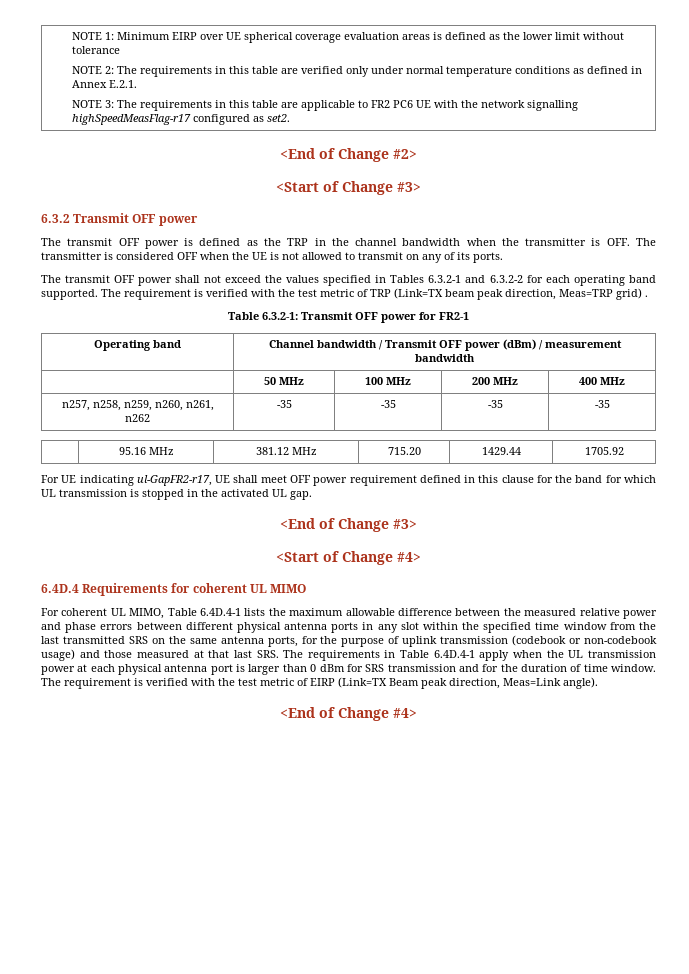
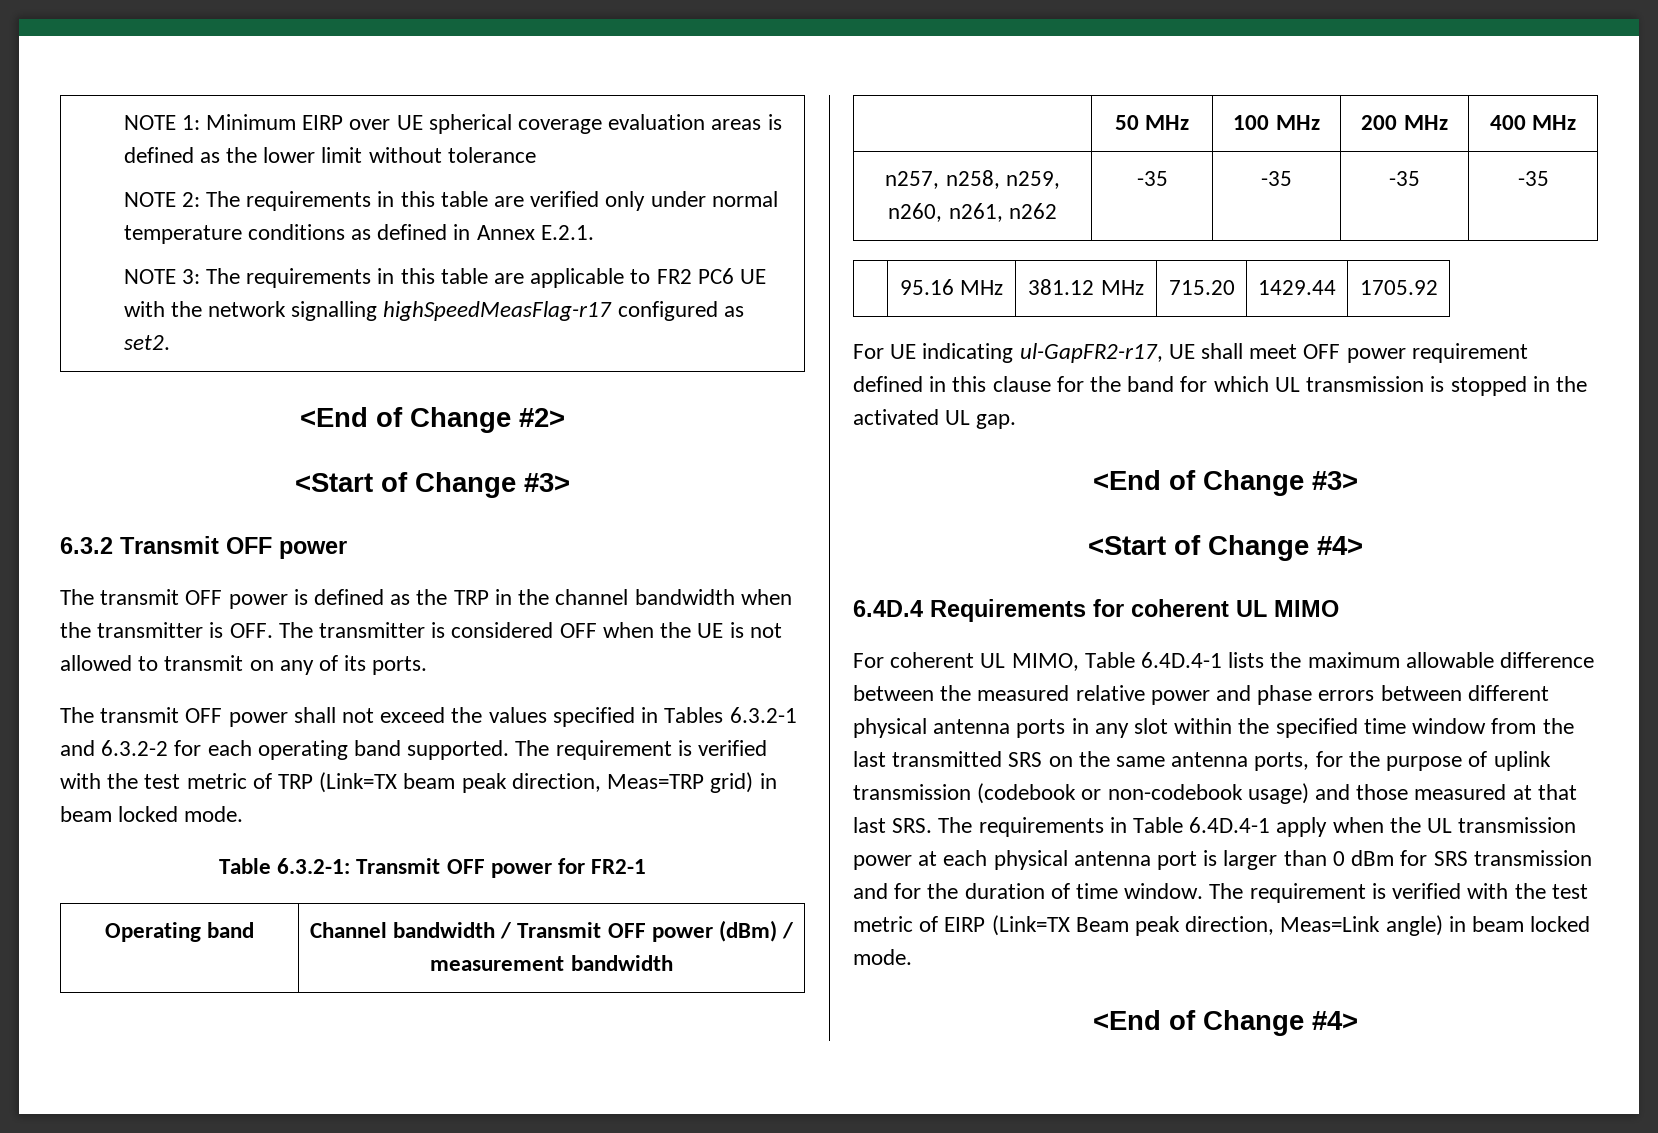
[645,295,648,297] . -> [759,773,777,789] [60,806,244,822] in beam locked mode.
[563,677,598,689] angle). -> [1385,915,1591,936] [853,949,912,965] angle) in beam locked mode.

